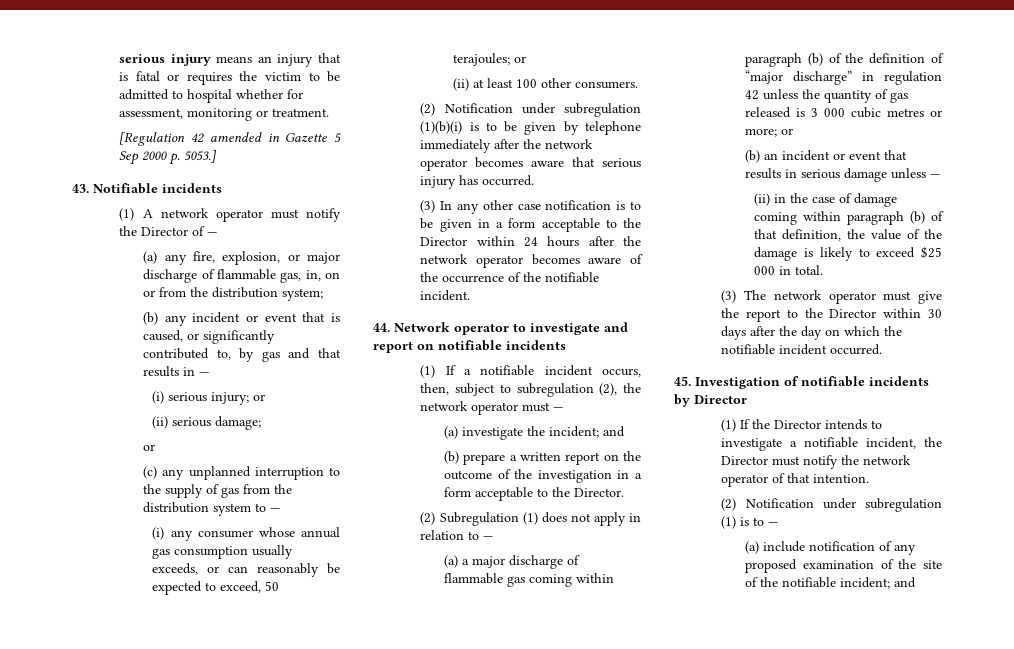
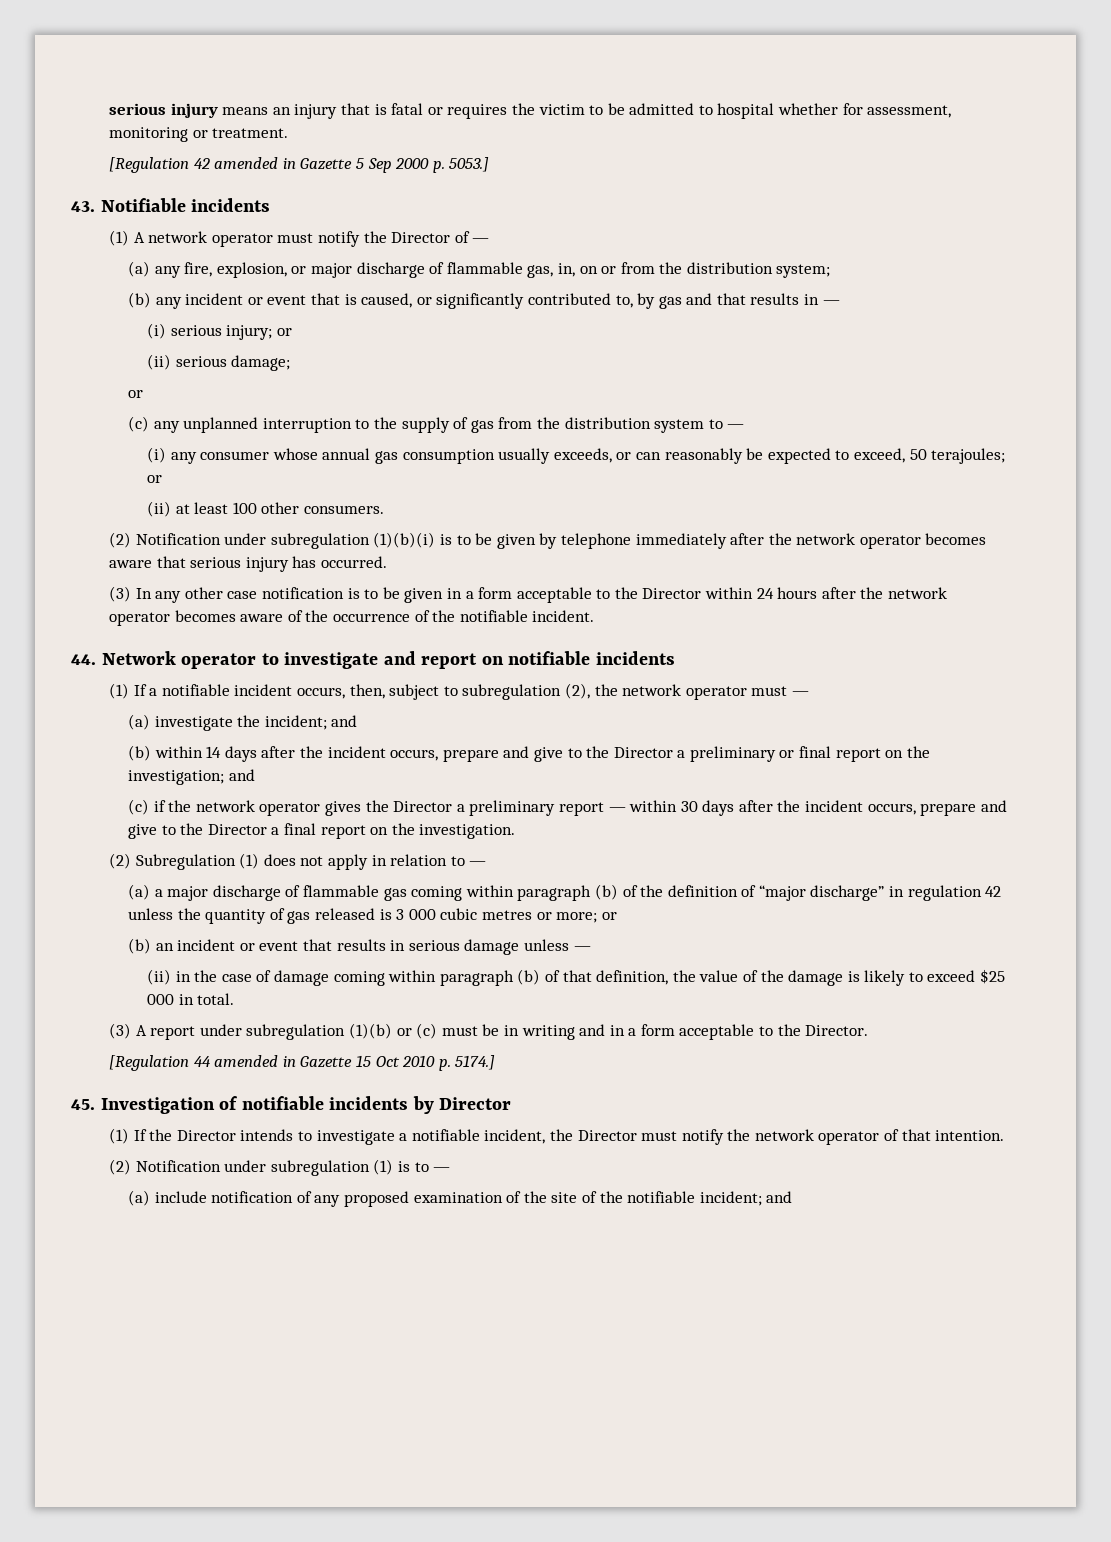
[463,451,641,465] [444,469,642,483] [444,487,625,501] prepare a written report on the outcome of the investigation in a form acceptable to the Director. -> [154,746,930,762] [128,769,255,785] [128,799,1007,816] [128,823,516,839] within 14 days after the incident occurs, prepare and give to the Director a preliminary or final report on the investigation; and // (c) if the network operator gives the Director a preliminary report — within 30 days after the incident occurs, prepare and give to the Director a final report on the investigation.
[744,290,942,304] [721,308,942,322] [721,326,903,340] [721,344,883,355] The network operator must give the report to the Director within 30 days after the day on which the notifiable incident occurred. -> [135,1023,869,1040] [109,1055,496,1071] A report under subregulation (1)(b) or (c) must be in writing and in a form acceptable to the Director. // [Regulation 44 amended in Gazette 15 Oct 2010 p. 5174.]

